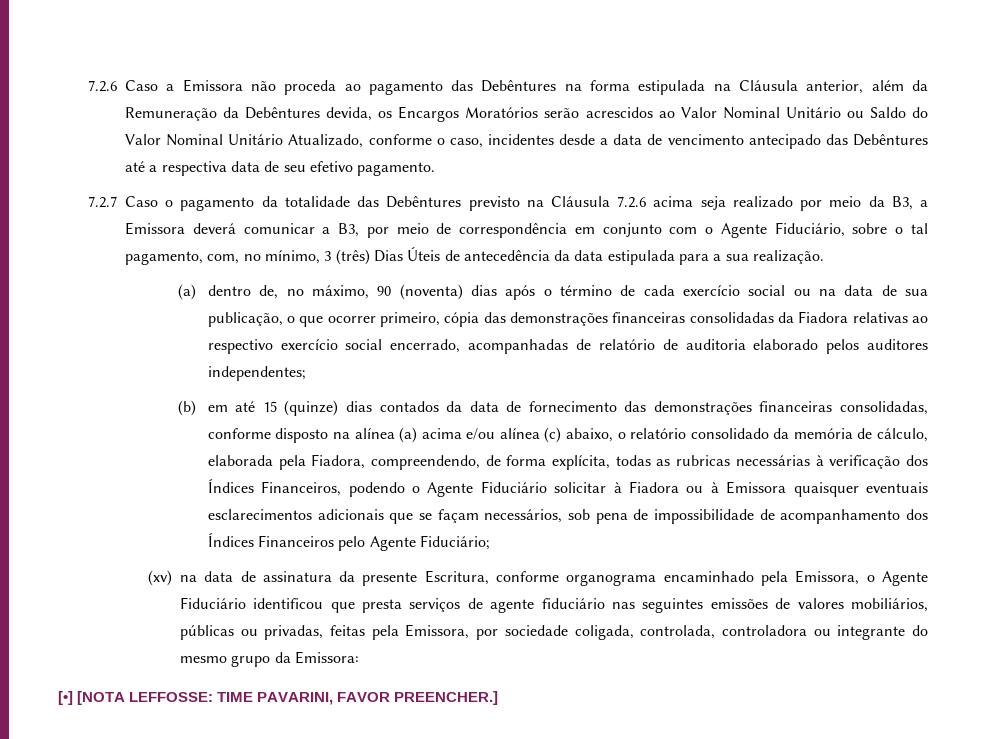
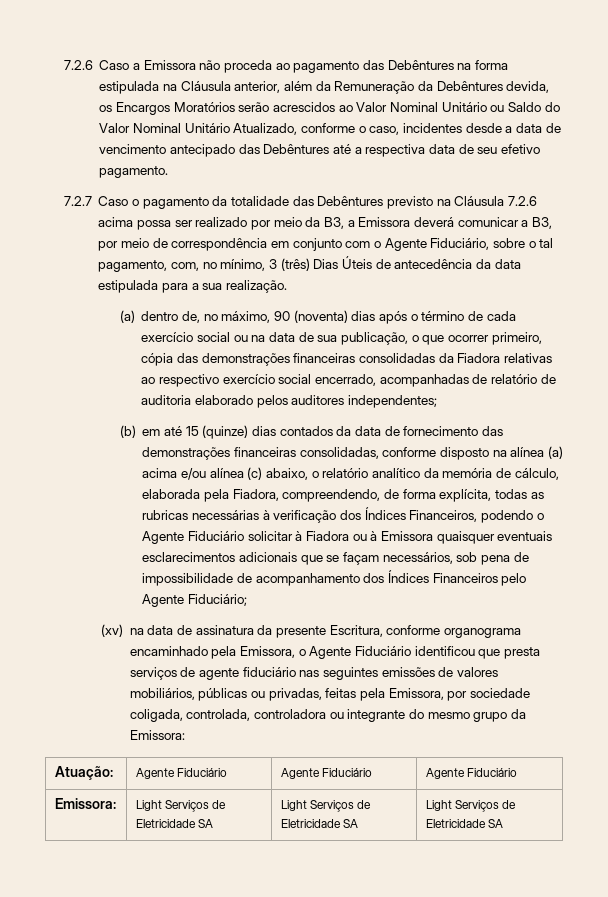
[700,196,726,210] seja -> [137,220,193,230] possa ser
[690,428,769,439] consolidado -> [371,468,420,478] analítico
[58,691,499,705] // [•] [NOTA LEFFOSSE: TIME PAVARINI, FAVOR PREENCHER.] -> [54,766,113,780] [135,768,228,779] [280,768,373,779] [425,768,518,779] [54,798,116,809] [135,800,227,812] [135,819,214,828] [280,800,372,812] [280,819,359,828] [425,800,517,812] [425,819,504,828] // Atuação: | Agente Fiduciário | Agente Fiduciário | Agente Fiduciário // Emissora: | Light Serviços de Eletricidade SA | Light Serviços de Eletricidade SA | Light Serviços de Eletricidade SA

